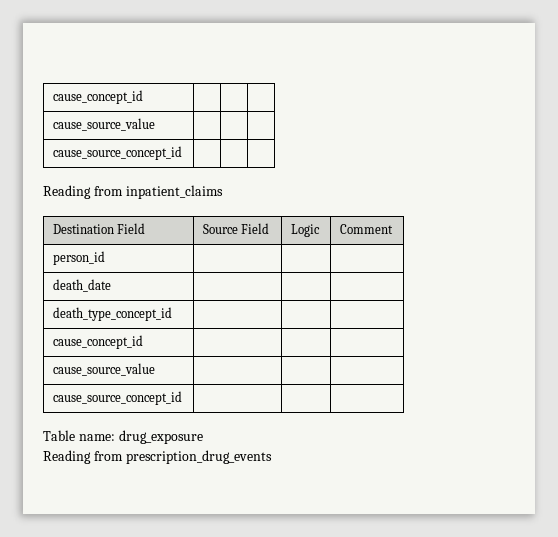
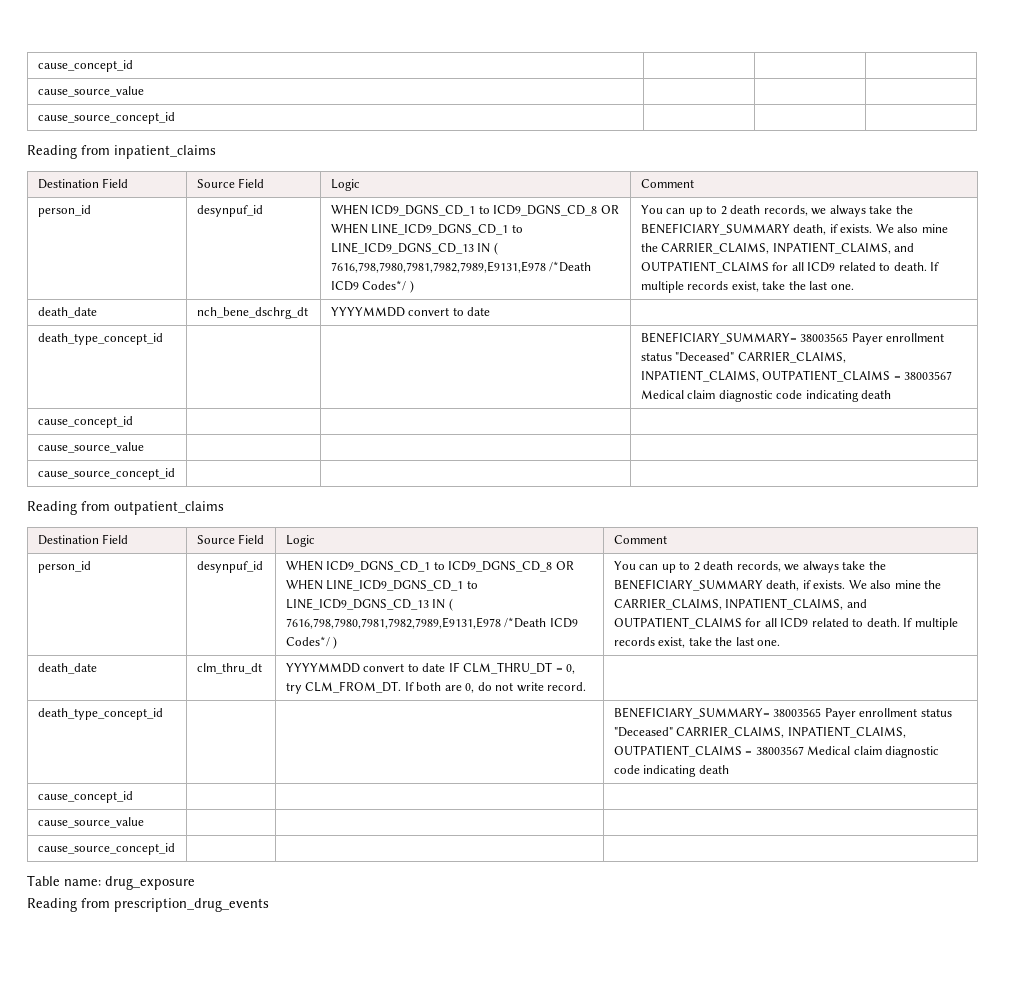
[53,279,112,292] [53,307,173,321] | | // death_date | | | // death_type_concept_id | | | -> [196,205,263,217] [330,204,619,216] [330,223,523,235] [330,242,498,255] [330,261,592,273] [330,280,414,293] [640,205,913,217] [640,223,948,235] [640,242,915,254] [640,261,940,273] [640,281,854,293] [37,307,97,318] [196,307,308,319] [330,307,491,317] [37,333,163,345] [640,332,945,345] [640,351,846,363] [640,370,953,382] [640,390,892,402] [37,416,133,428] [37,442,144,453] [37,468,175,480] [27,501,224,515] [37,534,129,545] [196,534,265,544] [285,535,315,547] [613,535,667,544] [37,561,91,573] [196,561,263,573] [285,560,574,572] [285,579,478,591] [285,598,453,611] [285,617,578,629] [285,636,338,649] [613,561,886,573] [613,579,942,591] [613,598,867,610] [613,617,958,630] [613,637,781,648] [37,663,97,674] [196,663,262,674] [285,662,576,674] [285,681,587,694] [37,708,163,720] [613,707,952,720] [613,726,906,738] [613,745,940,758] [613,765,729,777] desynpuf_id | WHEN ICD9_DGNS_CD_1 to ICD9_DGNS_CD_8 OR WHEN LINE_ICD9_DGNS_CD_1 to LINE_ICD9_DGNS_CD_13 IN ( 7616,798,7980,7981,7982,7989,E9131,E978 /*Death ICD9 Codes*/ ) | You can up to 2 death records, we always take the BENEFICIARY_SUMMARY death, if exists. We also mine the CARRIER_CLAIMS, INPATIENT_CLAIMS, and OUTPATIENT_CLAIMS for all ICD9 related to death. If multiple records exist, take the last one. // death_date | nch_bene_dschrg_dt | YYYYMMDD convert to date | // death_type_concept_id | | | BENEFICIARY_SUMMARY= 38003565 Payer enrollment status "Deceased" CARRIER_CLAIMS, INPATIENT_CLAIMS, OUTPATIENT_CLAIMS = 38003567 Medical claim diagnostic code indicating death // cause_concept_id | | | // cause_source_value | | | // cause_source_concept_id | | | // Reading from outpatient_claims // Destination Field | Source Field | Logic | Comment // person_id | desynpuf_id | WHEN ICD9_DGNS_CD_1 to ICD9_DGNS_CD_8 OR WHEN LINE_ICD9_DGNS_CD_1 to LINE_ICD9_DGNS_CD_13 IN ( 7616,798,7980,7981,7982,7989,E9131,E978 /*Death ICD9 Codes*/ ) | You can up to 2 death records, we always take the BENEFICIARY_SUMMARY death, if exists. We also mine the CARRIER_CLAIMS, INPATIENT_CLAIMS, and OUTPATIENT_CLAIMS for all ICD9 related to death. If multiple records exist, take the last one. // death_date | clm_thru_dt | YYYYMMDD convert to date IF CLM_THRU_DT = 0, try CLM_FROM_DT. If both are 0, do not write record. | // death_type_concept_id | | | BENEFICIARY_SUMMARY= 38003565 Payer enrollment status "Deceased" CARRIER_CLAIMS, INPATIENT_CLAIMS, OUTPATIENT_CLAIMS = 38003567 Medical claim diagnostic code indicating death

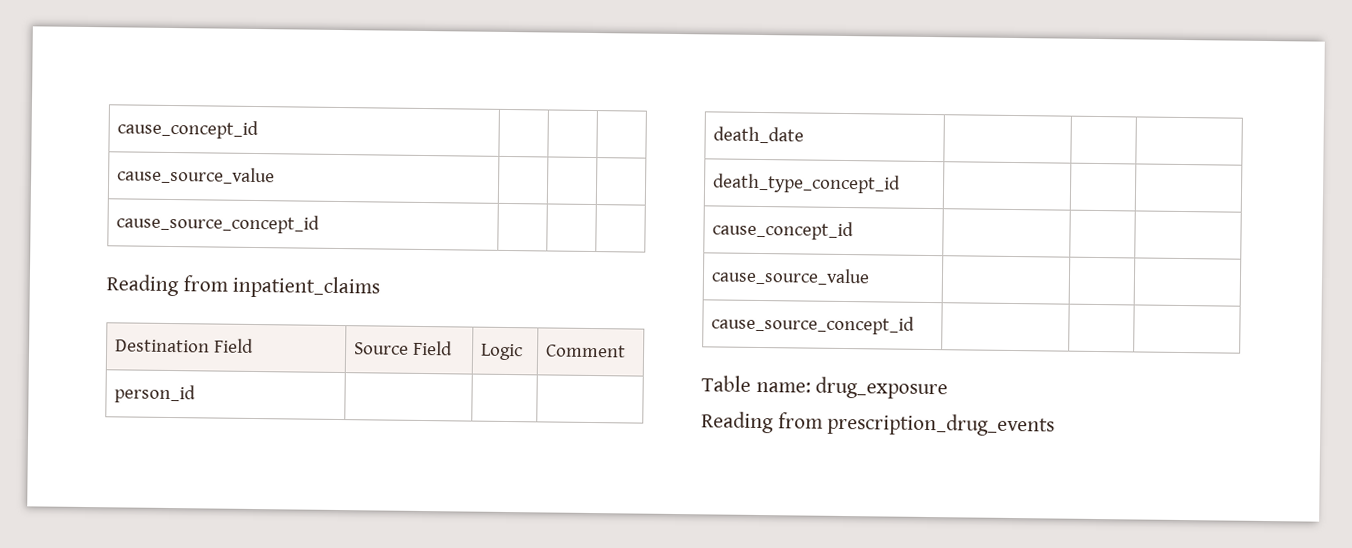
[196,205,263,217] [330,204,619,216] [330,223,523,235] [330,242,498,255] [330,261,592,273] [330,280,414,293] [640,205,913,217] [640,223,948,235] [640,242,915,254] [640,261,940,273] [640,281,854,293] [37,307,97,318] [196,307,308,319] [330,307,491,317] [37,333,163,345] [640,332,945,345] [640,351,846,363] [640,370,953,382] [640,390,892,402] [37,416,133,428] [37,442,144,453] [37,468,175,480] [27,501,224,515] [37,534,129,545] [196,534,265,544] [285,535,315,547] [613,535,667,544] [37,561,91,573] [196,561,263,573] [285,560,574,572] [285,579,478,591] [285,598,453,611] [285,617,578,629] [285,636,338,649] [613,561,886,573] [613,579,942,591] [613,598,867,610] [613,617,958,630] [613,637,781,648] [37,663,97,674] [196,663,262,674] [285,662,576,674] [285,681,587,694] [37,708,163,720] [613,707,952,720] [613,726,906,738] [613,745,940,758] [613,765,729,777] desynpuf_id | WHEN ICD9_DGNS_CD_1 to ICD9_DGNS_CD_8 OR WHEN LINE_ICD9_DGNS_CD_1 to LINE_ICD9_DGNS_CD_13 IN ( 7616,798,7980,7981,7982,7989,E9131,E978 /*Death ICD9 Codes*/ ) | You can up to 2 death records, we always take the BENEFICIARY_SUMMARY death, if exists. We also mine the CARRIER_CLAIMS, INPATIENT_CLAIMS, and OUTPATIENT_CLAIMS for all ICD9 related to death. If multiple records exist, take the last one. // death_date | nch_bene_dschrg_dt | YYYYMMDD convert to date | // death_type_concept_id | | | BENEFICIARY_SUMMARY= 38003565 Payer enrollment status "Deceased" CARRIER_CLAIMS, INPATIENT_CLAIMS, OUTPATIENT_CLAIMS = 38003567 Medical claim diagnostic code indicating death // cause_concept_id | | | // cause_source_value | | | // cause_source_concept_id | | | // Reading from outpatient_claims // Destination Field | Source Field | Logic | Comment // person_id | desynpuf_id | WHEN ICD9_DGNS_CD_1 to ICD9_DGNS_CD_8 OR WHEN LINE_ICD9_DGNS_CD_1 to LINE_ICD9_DGNS_CD_13 IN ( 7616,798,7980,7981,7982,7989,E9131,E978 /*Death ICD9 Codes*/ ) | You can up to 2 death records, we always take the BENEFICIARY_SUMMARY death, if exists. We also mine the CARRIER_CLAIMS, INPATIENT_CLAIMS, and OUTPATIENT_CLAIMS for all ICD9 related to death. If multiple records exist, take the last one. // death_date | clm_thru_dt | YYYYMMDD convert to date IF CLM_THRU_DT = 0, try CLM_FROM_DT. If both are 0, do not write record. | // death_type_concept_id | | | BENEFICIARY_SUMMARY= 38003565 Payer enrollment status "Deceased" CARRIER_CLAIMS, INPATIENT_CLAIMS, OUTPATIENT_CLAIMS = 38003567 Medical claim diagnostic code indicating death -> [712,126,804,144] [711,173,901,194] | | // death_date | | | // death_type_concept_id | | |

